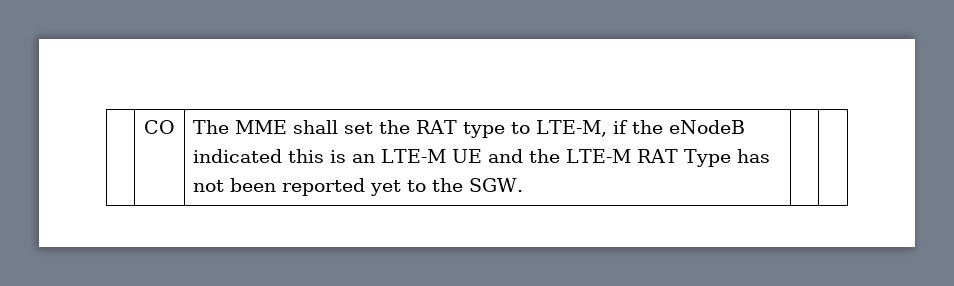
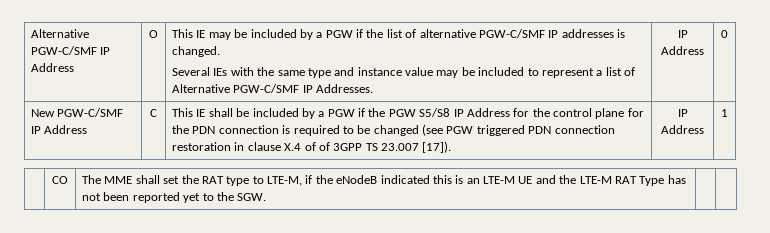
(144, 127) none -> [31,29,90,38] [31,46,111,55] [31,63,75,72] [149,30,158,38] [172,29,626,40] [172,46,221,57] [172,67,636,78] [172,84,374,93] [677,30,688,38] [661,46,704,55] [721,30,728,38] [31,108,124,117] [31,125,88,134] [150,109,157,117] [172,108,644,119] [172,124,615,136] [172,141,452,153] [677,109,688,117] [661,125,704,134] [721,109,728,117] Alternative PGW-C/SMF IP Address | O | This IE may be included by a PGW if the list of alternative PGW-C/SMF IP addresses is changed. // Several IEs with the same type and instance value may be included to represent a list of Alternative PGW-C/SMF IP Addresses. | IP Address | 0 // New PGW-C/SMF IP Address | C | This IE shall be included by a PGW if the PGW S5/S8 IP Address for the control plane for the PDN connection is required to be changed (see PGW triggered PDN connection restoration in clause X.4 of of 3GPP TS 23.007 [17]). | IP Address | 1 //

